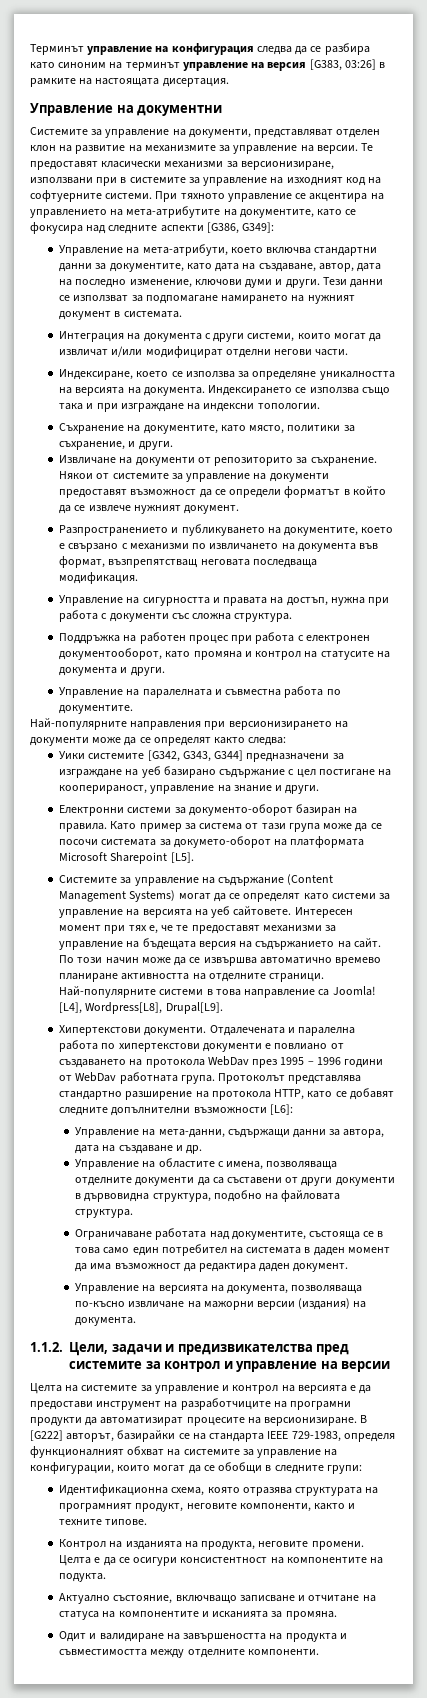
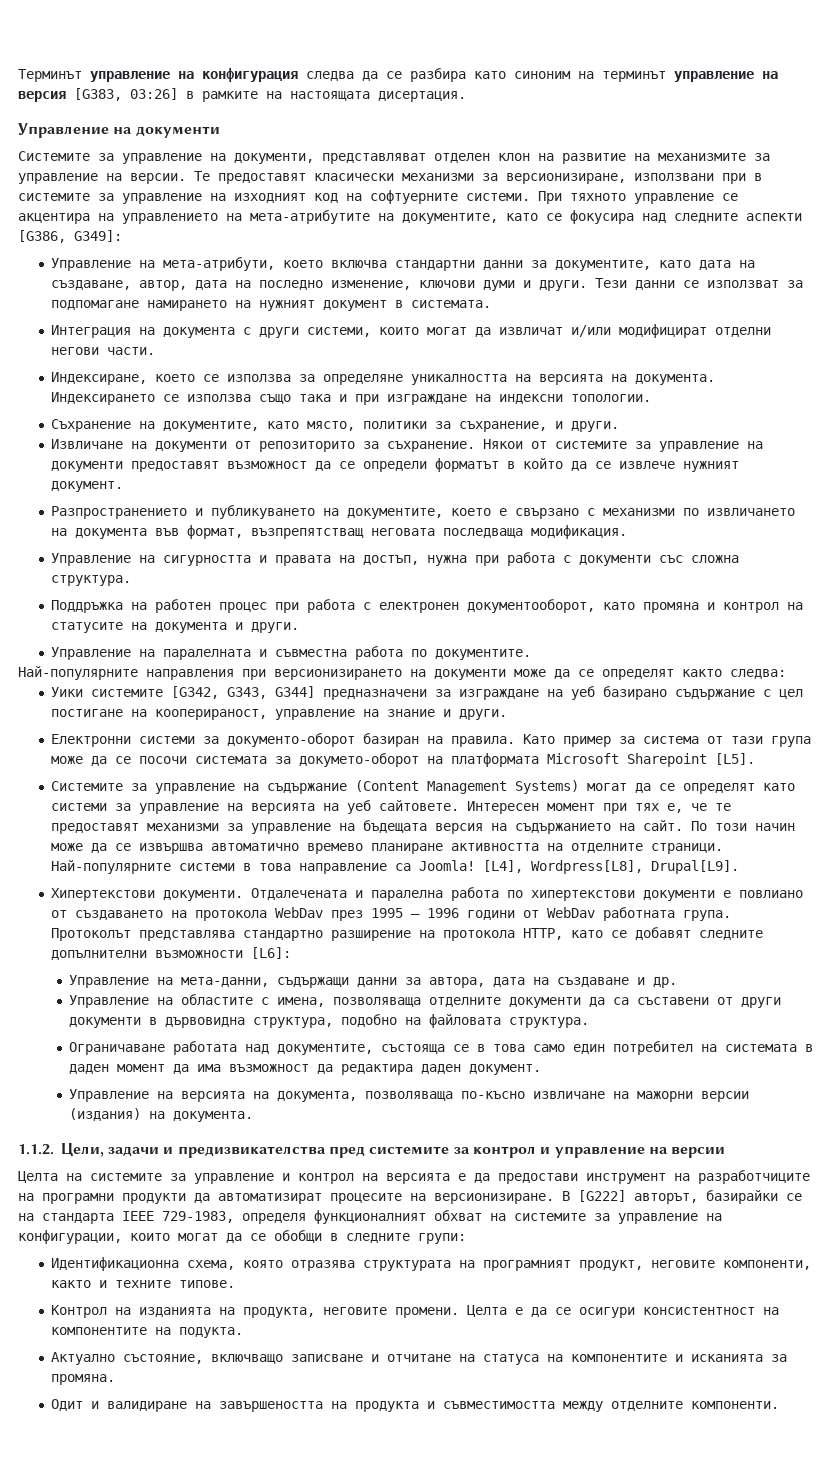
[137,105,223,116] документни -> [135,126,220,138] документи

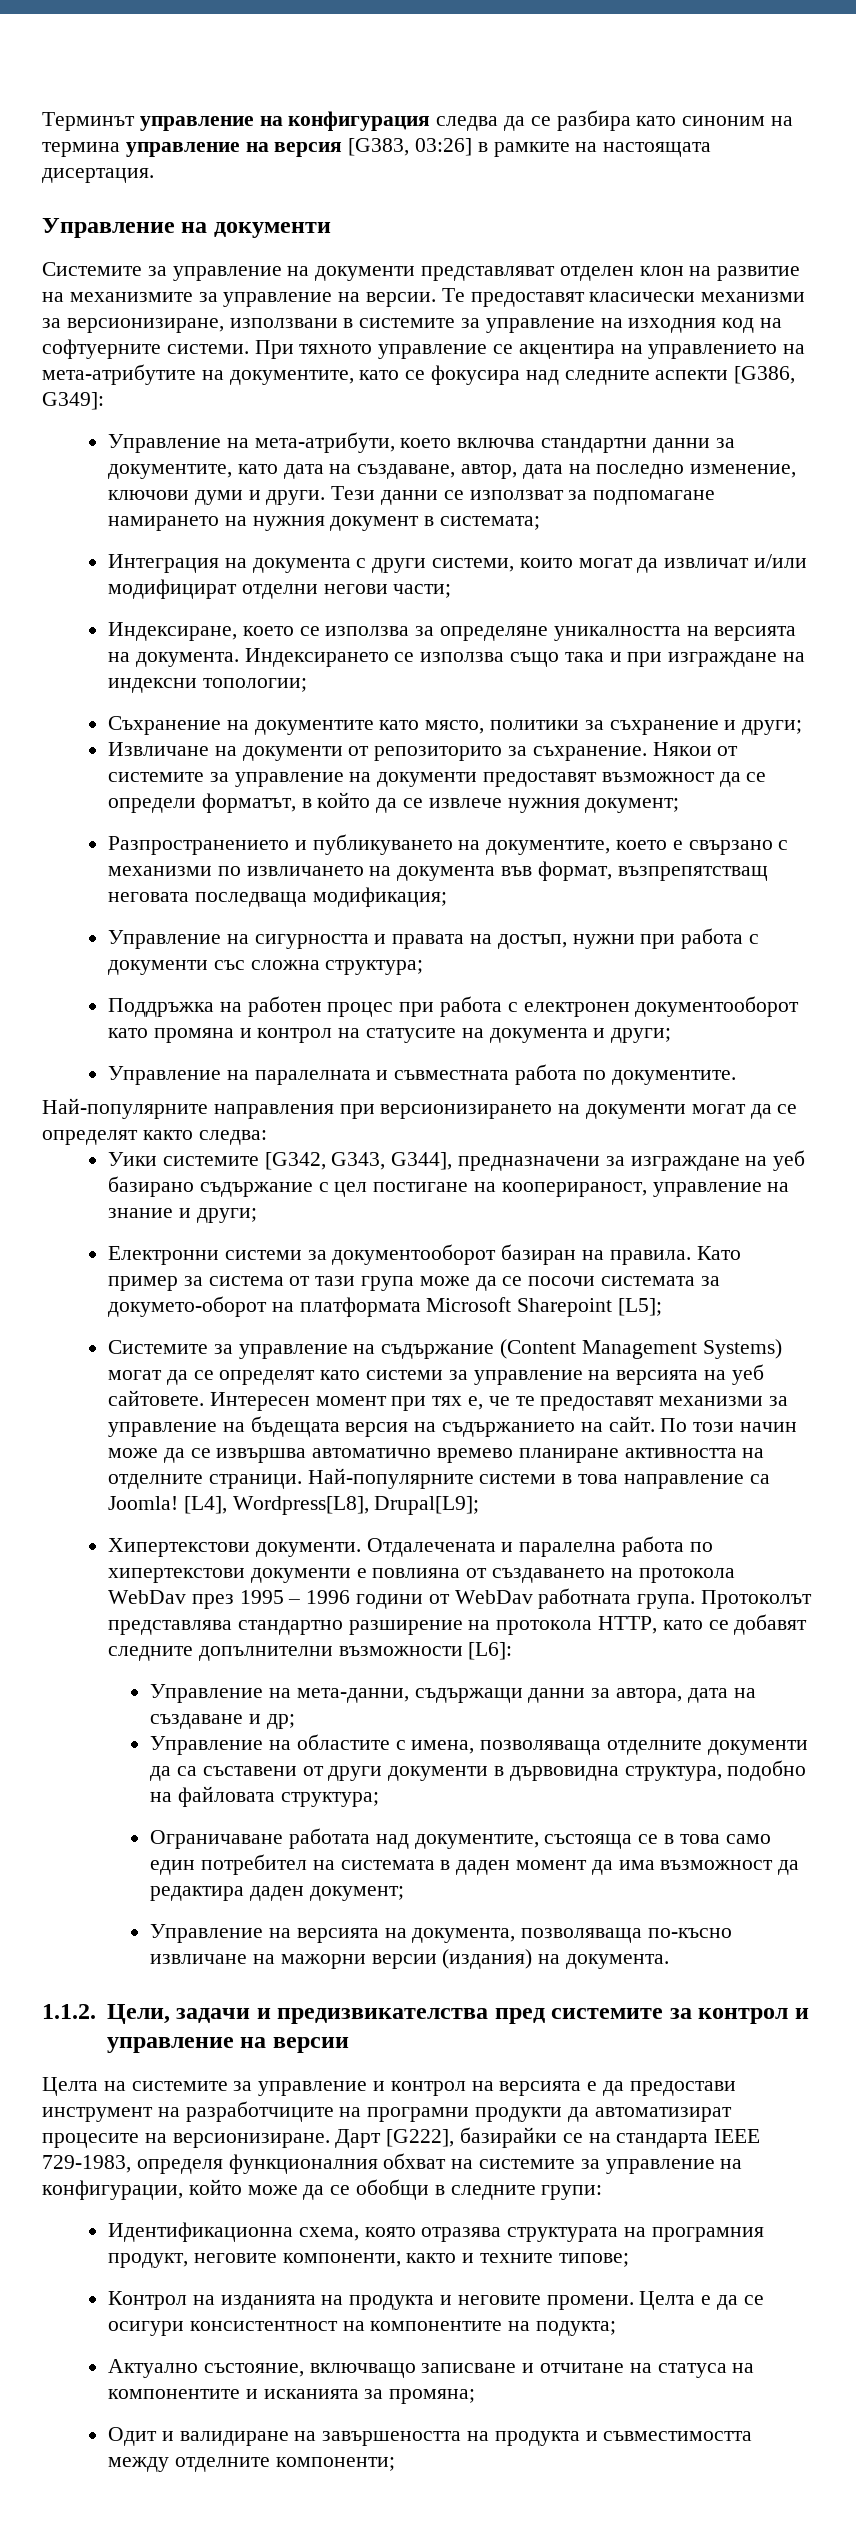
[602,71,666,82] терминът -> [42,142,120,157] термина
[234,153,314,164] документи, -> [315,266,416,281] документи
[722,173,746,184] при -> (338, 323) none
[234,193,306,203] изходният -> [628,318,717,333] изходния
[259,300,316,311] нужният -> [252,516,325,531] нужния
[411,300,492,308] системата. -> [439,516,540,530] системата;
[107,347,156,355] части. -> [393,584,452,598] части;
[571,394,652,402] топологии. -> [202,678,307,692] топологии;
[163,421,260,432] документите, -> [254,720,374,735] документите
[459,421,620,432] съхранение, и други. -> [609,720,803,735] съхранение и други;
[435,458,500,472] форматът -> [201,793,296,813] форматът,
[683,461,740,472] [51,481,124,492] нужният документ. -> [507,798,680,813] нужния документ;
[531,525,628,539] модификация. -> [312,887,447,907] модификация;
[427,555,468,566] нужна -> [572,934,635,949] нужни
[51,575,132,586] структура. -> [325,960,424,975] структура;
[467,599,596,613] документооборот, -> [635,996,800,1017] документооборот
[251,622,300,633] други. -> [611,1028,672,1043] други;
[275,649,348,657] съвместна -> [394,1070,510,1080] съвместната
[514,669,546,677] може -> [691,1104,746,1114] могат
[275,686,316,698] G344] -> [391,1152,453,1170] G344],
[459,709,508,720] други. -> [196,1208,257,1223] други;
[227,733,356,747] документо-оборот -> [332,1244,497,1265] документооборот
[715,753,756,765] [L5]. -> [617,1298,662,1316] [L5];
[651,860,740,874] Drupal[L9]. -> [374,1496,480,1515] Drupal[L9];
[739,890,804,898] повлиано -> [372,1568,461,1578] повлияна
[653,977,678,988] др. -> [266,1714,295,1729] др;
[509,1017,590,1028] структура. -> [280,1792,379,1807] структура;
[469,1064,542,1075] документ. -> [309,1886,404,1901] документ;
[562,1190,698,1204] В [G222] авторът, -> [335,2129,455,2148] Дарт [G222],
[314,1210,426,1224] функционалният -> [228,2154,378,2174] функционалния
[130,1233,218,1241] които могат -> [188,2179,298,2195] който може
[483,1260,572,1271] програмният -> [651,2227,764,2242] програмния
[179,1280,236,1288] типове. -> [558,2253,629,2267] типове;
[243,1307,316,1318] продукта, -> [349,2295,452,2310] продукта и
[179,1327,244,1338] подукта. -> [535,2321,616,2336] подукта;
[51,1374,116,1385] промяна. -> [389,2389,476,2404] промяна;
[691,1401,780,1409] компоненти. -> [275,2457,395,2471] компоненти;

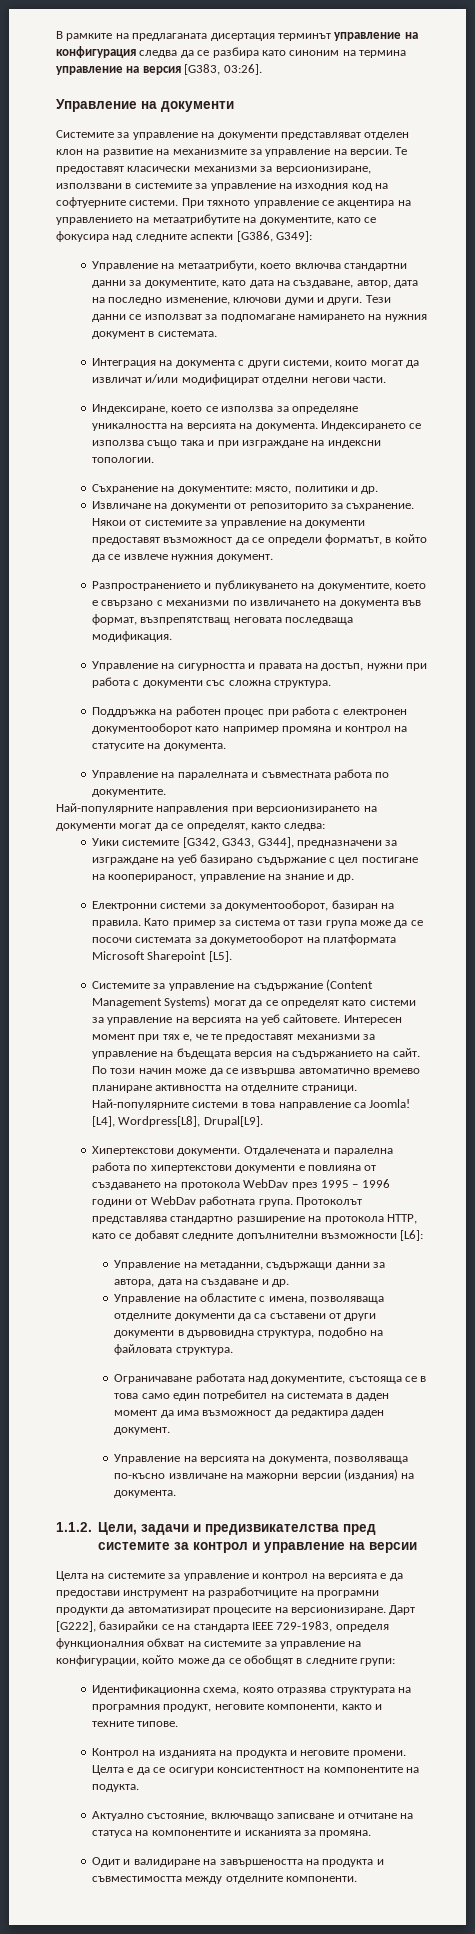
[42,112,135,131] Терминът -> [56,31,331,41] В рамките на предлаганата дисертация терминът
[415,138,712,157] [42,168,154,183] 03:26] в рамките на настоящата дисертация. -> [223,64,262,75] 03:26].
[42,364,196,385] мета-атрибутите -> [152,214,240,225] метаатрибутите
[254,432,395,453] мета-атрибути, -> [177,260,257,271] метаатрибути,
[439,516,540,530] системата; -> [157,331,217,337] системата.
[393,584,452,598] части; -> [352,377,386,383] части.
[202,678,307,692] топологии; -> [91,457,154,463] топологии.
[254,720,803,735] документите като място, политики за съхранение и други; -> [177,486,379,494] документите: място, политики и др.
[585,798,680,813] документ; -> [216,554,273,562] документ.
[312,887,447,907] модификация; -> [91,631,172,642] модификация.
[325,960,424,975] структура; -> [273,680,331,688] структура.
(148, 1033) none -> [222,726,279,734] например
[489,1028,672,1043] документа и други; -> [163,743,226,751] документа.
[42,1130,138,1145] определят -> [186,823,248,831] определят,
[196,1208,257,1223] други; -> [337,874,355,882] др.
[332,1244,497,1265] документооборот -> [225,900,329,911] документооборот,
[107,1296,267,1317] докумето-оборот -> [210,934,304,945] докуметооборот
[617,1298,662,1316] [L5]; -> [208,951,232,962] [L5].
[374,1496,480,1515] Drupal[L9]; -> [203,1116,263,1127] Drupal[L9].
[296,1688,409,1703] мета-данни, -> [199,1262,263,1270] метаданни,
[266,1714,295,1729] др; -> [272,1279,290,1287] др.
[280,1792,379,1807] структура; -> [175,1347,233,1355] структура.
[309,1886,404,1901] документ; -> [114,1427,171,1435] документ.
[356,2179,430,2200] обобщи -> [243,1655,293,1666] обобщят
[558,2253,629,2267] типове; -> [137,1721,179,1727] типове.
[535,2321,616,2336] подукта; -> [91,1784,139,1792] подукта.
[389,2389,476,2404] промяна; -> [319,1830,372,1838] промяна.
[275,2457,395,2471] компоненти; -> [286,1876,358,1882] компоненти.

